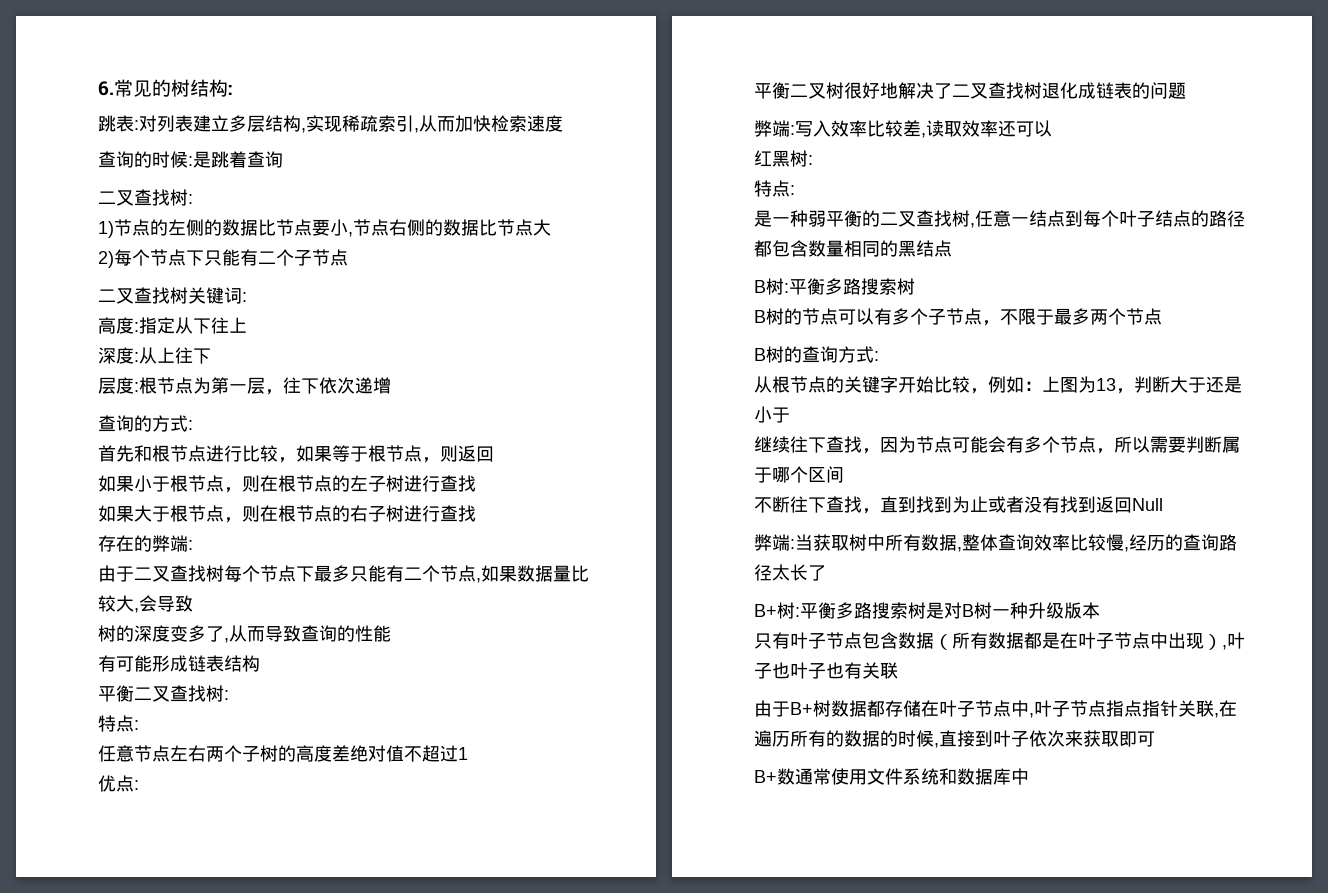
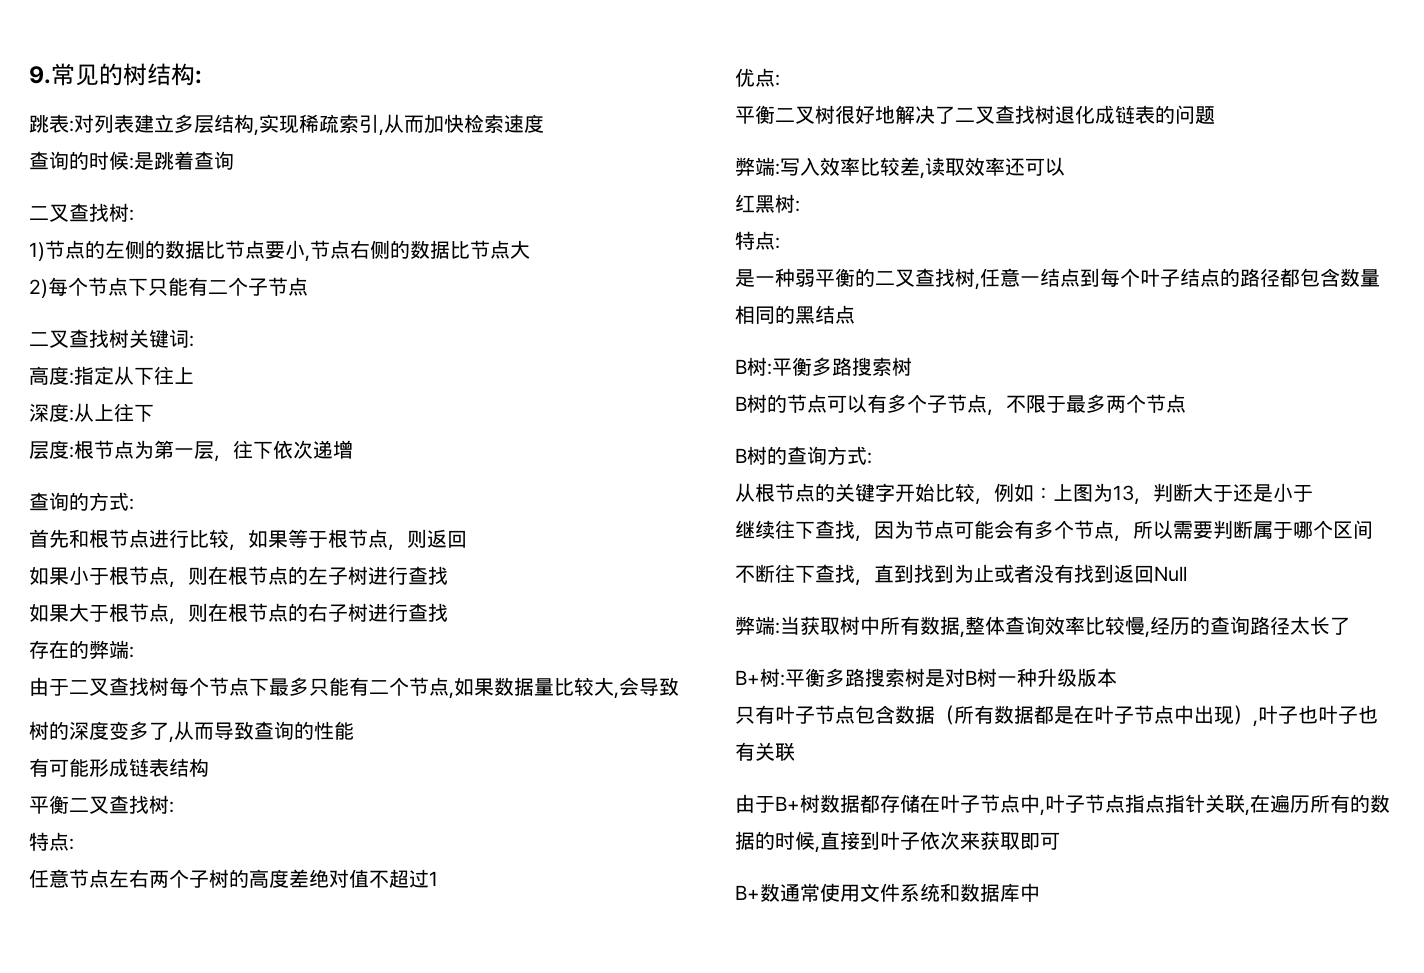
[98,81,114,96] 6. -> [29,66,51,84] 9.

